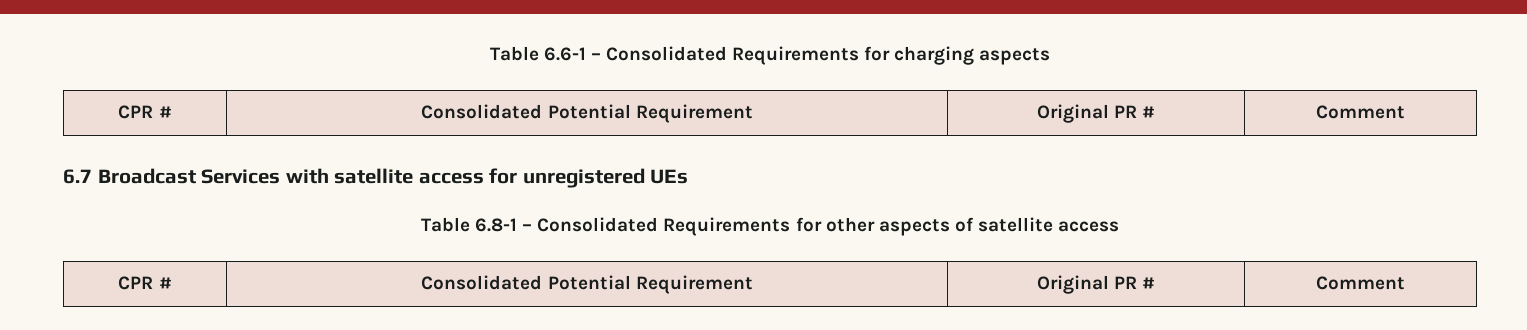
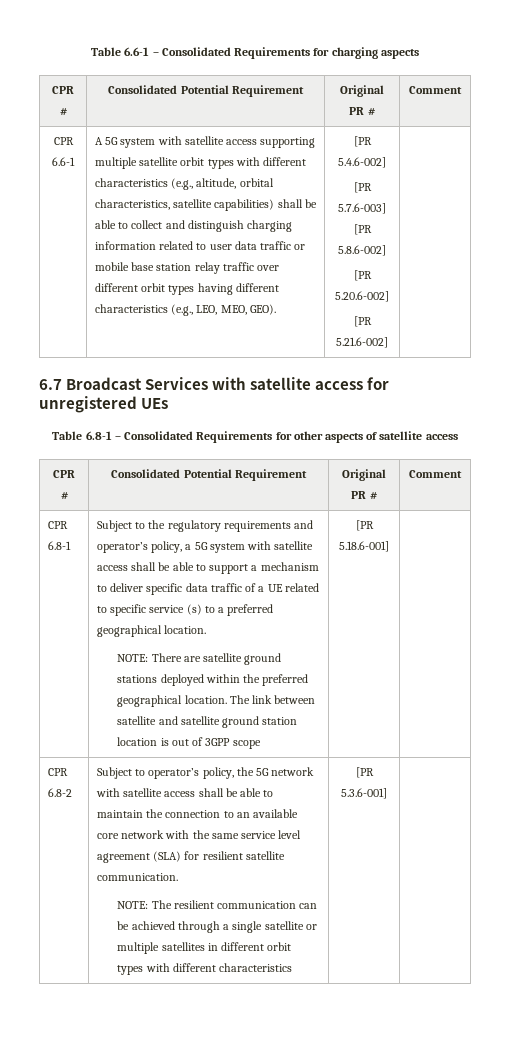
(1405, 112) none -> [53,137,74,145] [52,157,75,166] [94,136,316,148] [94,157,307,169] [94,178,274,190] [94,199,317,211] [94,220,293,232] [94,241,306,250] [94,262,280,274] [94,283,279,295] [94,304,276,316] [353,136,372,147] [338,157,386,168] [353,182,372,193] [338,203,386,214] [353,224,372,235] [338,245,386,256] [353,270,372,281] [335,291,389,302] [353,316,372,327] [336,337,388,348] // CPR 6.6-1 | A 5G system with satellite access supporting multiple satellite orbit types with different characteristics (e.g., altitude, orbital characteristics, satellite capabilities) shall be able to collect and distinguish charging information related to user data traffic or mobile base station relay traffic over different orbit types having different characteristics (e.g., LEO, MEO, GEO). | [PR 5.4.6-002] // [PR 5.7.6-003] [PR 5.8.6-002] // [PR 5.20.6-002] // [PR 5.21.6-002] |
(1405, 283) none -> [47,521,68,529] [47,541,71,550] [96,520,314,532] [96,541,314,553] [96,562,319,574] [96,583,319,595] [96,604,274,616] [96,625,207,637] [117,653,282,665] [117,674,309,686] [117,695,316,707] [117,716,298,728] [117,737,261,749] [355,520,374,531] [339,541,389,552] [47,768,68,776] [47,788,72,797] [96,767,315,779] [95,788,274,797] [96,809,299,818] [96,830,302,839] [96,851,285,863] [96,873,178,881] [117,900,318,909] [117,921,317,933] [117,942,292,954] [117,963,293,975] [355,767,374,778] [341,788,387,799] // CPR 6.8-1 | Subject to the regulatory requirements and operator’s policy, a 5G system with satellite access shall be able to support a mechanism to deliver specific data traffic of a UE related to specific service (s) to a preferred geographical location. // NOTE: There are satellite ground stations deployed within the preferred geographical location. The link between satellite and satellite ground station location is out of 3GPP scope | [PR 5.18.6-001] | // CPR 6.8-2 | Subject to operator’s policy, the 5G network with satellite access shall be able to maintain the connection to an available core network with the same service level agreement (SLA) for resilient satellite communication. // NOTE: The resilient communication can be achieved through a single satellite or multiple satellites in different orbit types with different characteristics | [PR 5.3.6-001] |

